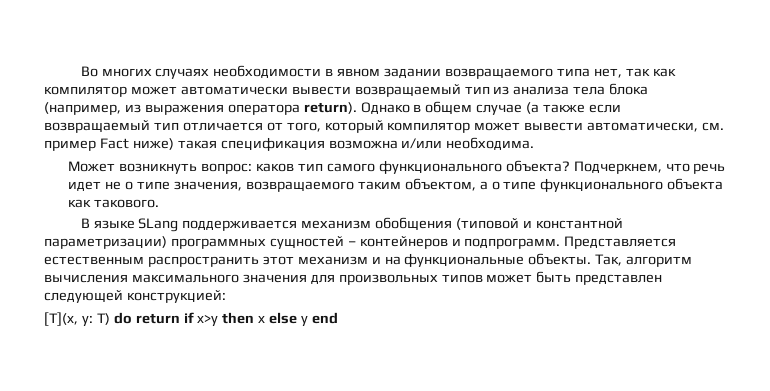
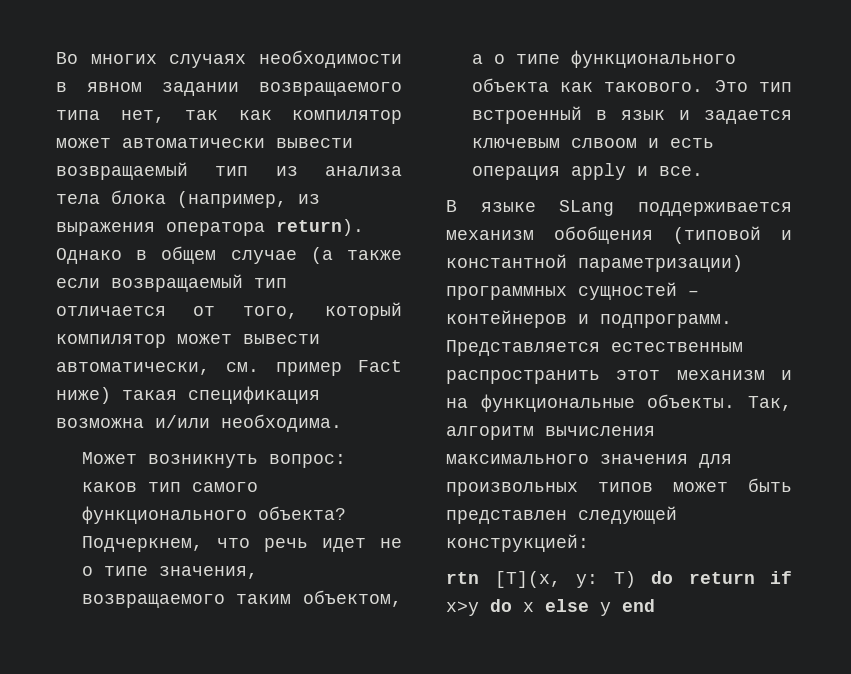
(160, 203) none -> [714,80,792,92] [471,106,792,124] [471,138,714,148] [471,163,703,180] Это тип встроенный в язык и задается ключевым слвоом и есть операция apply и все.
(226, 296) none -> [446,572,479,584] rtn
[222,312,255,324] then -> [490,599,512,612] do

